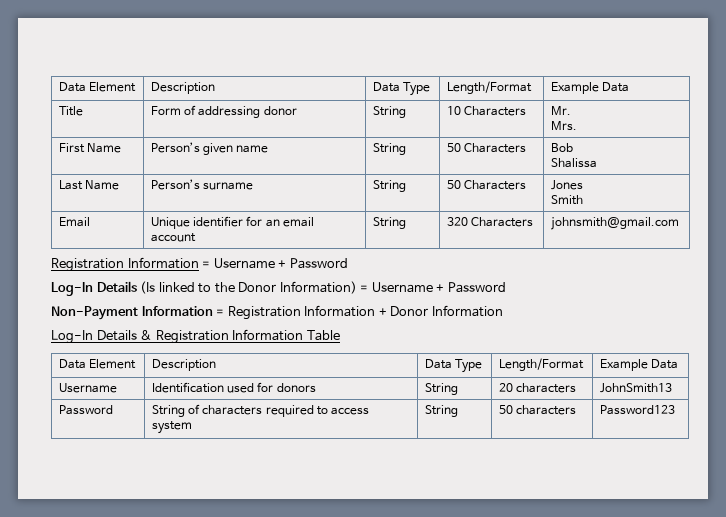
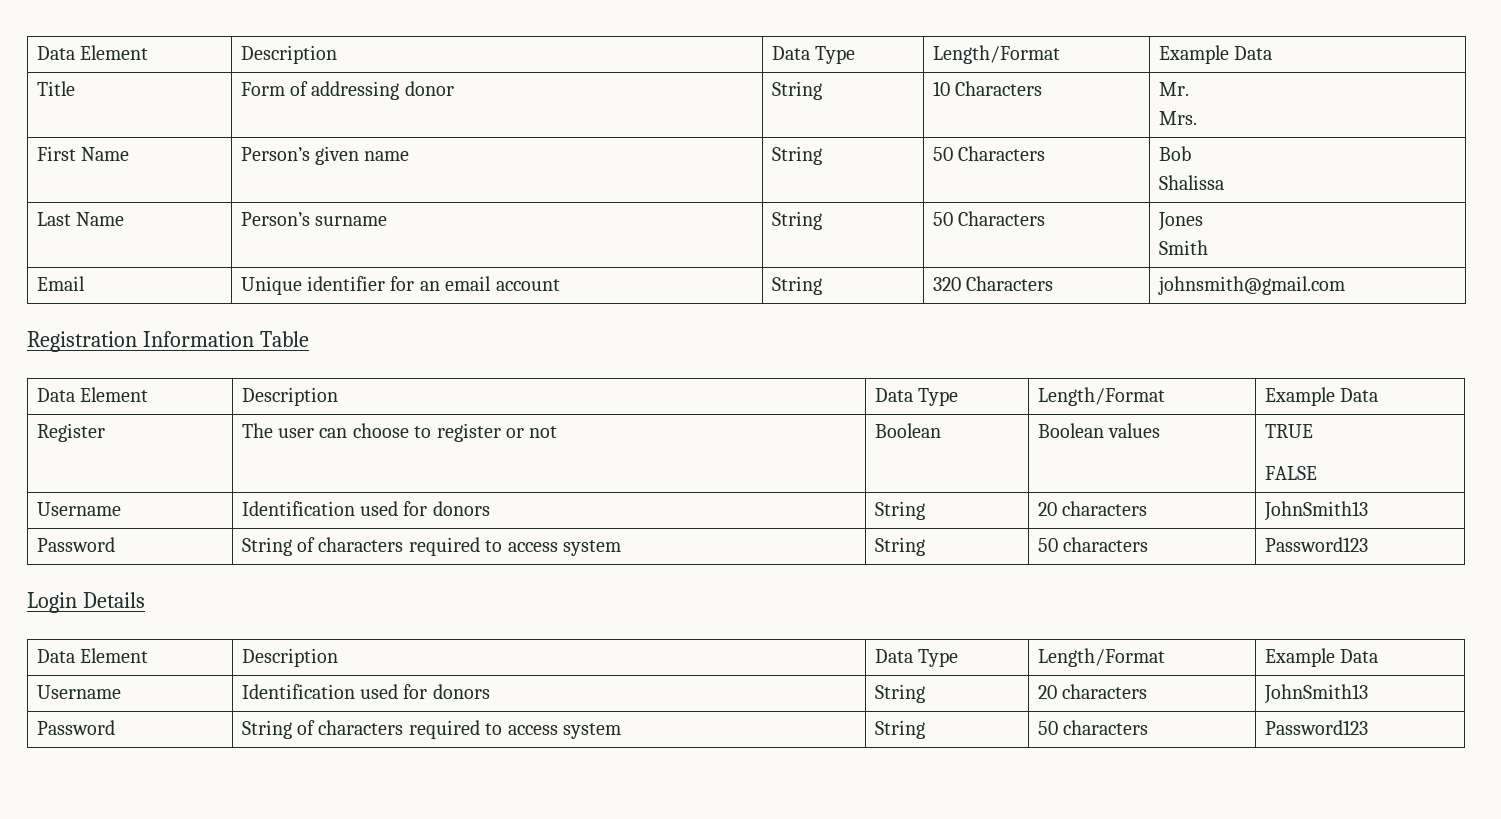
[202,258,348,269] [51,281,506,296] [51,305,503,320] [51,329,340,344] = Username + Password // Log-In Details (Is linked to the Donor Information) = Username + Password // Non-Payment Information = Registration Information + Donor Information // Log-In Details & Registration Information Table -> [259,331,309,347] [36,387,149,402] [241,387,338,406] [874,388,959,406] [1037,387,1165,406] [1264,387,1379,406] [36,423,105,442] [241,423,558,442] [874,423,941,438] [1037,423,1161,438] [1264,424,1313,438] [1264,466,1317,480] [36,502,121,516] [241,501,490,516] [874,501,925,520] [1037,501,1148,516] [1263,501,1368,521] [36,537,115,552] [241,537,622,556] [874,537,925,556] [1037,537,1149,552] [1264,537,1368,552] [27,592,145,613] Table // Data Element | Description | Data Type | Length/Format | Example Data // Register | The user can choose to register or not | Boolean | Boolean values | TRUE // FALSE // Username | Identification used for donors | String | 20 characters | JohnSmith13 // Password | String of characters required to access system | String | 50 characters | Password123 // Login Details

